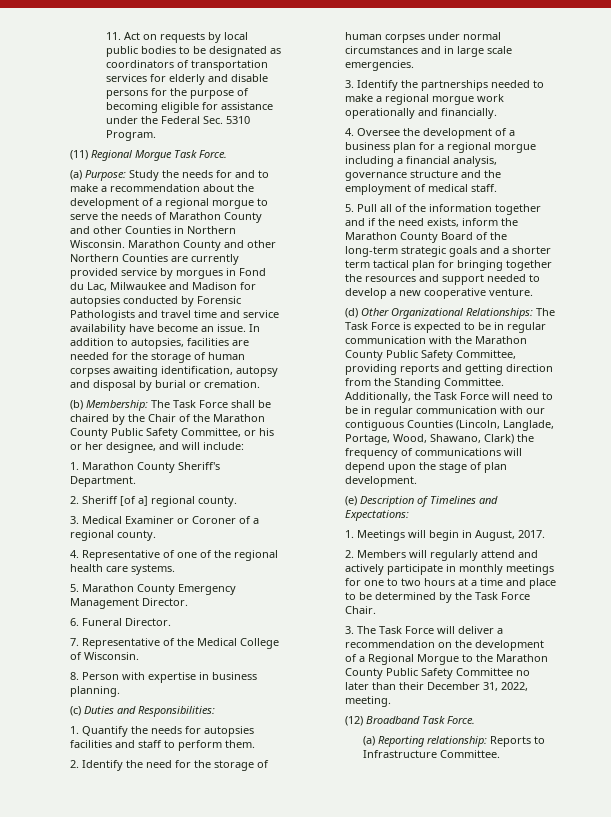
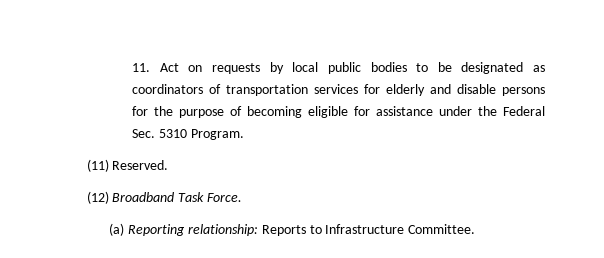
[91,150,228,161] [70,170,270,181] [70,184,255,192] [70,198,269,209] [70,212,263,223] [70,226,237,234] [70,240,277,251] [70,254,240,265] [70,268,267,279] [70,282,257,291] [70,296,242,307] [70,310,280,321] [70,324,261,335] [70,338,250,349] [70,352,246,363] [70,366,279,377] [70,380,261,391] [70,400,272,411] [70,414,266,425] [70,428,275,439] [70,442,245,453] [70,462,221,473] [70,476,137,487] [70,496,238,507] [70,516,260,524] [70,530,157,541] [70,550,279,561] [70,564,176,575] [70,584,237,595] [70,598,189,609] [70,618,172,626] [70,638,280,649] [70,652,140,660] [70,672,258,683] [70,686,121,697] [70,706,216,717] [70,726,255,737] [70,740,256,751] [70,760,270,771] [345,32,502,43] [345,46,513,57] [345,60,415,71] [345,80,545,91] [345,94,505,105] [345,108,498,119] [345,128,516,139] [345,142,537,153] [345,156,498,167] [345,170,502,181] [345,184,498,195] [345,204,542,215] [345,218,519,227] [345,232,508,243] [345,246,552,257] [345,260,553,271] [345,274,541,285] [345,288,534,299] [345,308,556,319] [345,322,547,333] [345,336,528,344] [345,350,517,361] [345,364,554,375] [345,378,505,389] [345,392,554,403] [345,406,546,417] [345,420,555,431] [345,434,535,445] [345,448,523,459] [345,462,508,473] [345,476,418,487] [345,496,499,507] [345,510,410,521] [345,530,546,541] [345,550,539,561] [345,564,555,575] [345,578,557,589] [345,592,531,603] [345,606,377,614] [345,626,504,634] [345,640,545,651] [345,654,549,665] [345,668,531,679] [345,682,529,691] [345,696,392,707] Regional Morgue Task Force. // (a) Purpose: Study the needs for and to make a recommendation about the development of a regional morgue to serve the needs of Marathon County and other Counties in Northern Wisconsin. Marathon County and other Northern Counties are currently provided service by morgues in Fond du Lac, Milwaukee and Madison for autopsies conducted by Forensic Pathologists and travel time and service availability have become an issue. In addition to autopsies, facilities are needed for the storage of human corpses awaiting identification, autopsy and disposal by burial or cremation. // (b) Membership: The Task Force shall be chaired by the Chair of the Marathon County Public Safety Committee, or his or her designee, and will include: // 1. Marathon County Sheriff's Department. // 2. Sheriff [of a] regional county. // 3. Medical Examiner or Coroner of a regional county. // 4. Representative of one of the regional health care systems. // 5. Marathon County Emergency Management Director. // 6. Funeral Director. // 7. Representative of the Medical College of Wisconsin. // 8. Person with expertise in business planning. // (c) Duties and Responsibilities: // 1. Quantify the needs for autopsies facilities and staff to perform them. // 2. Identify the need for the storage of human corpses under normal circumstances and in large scale emergencies. // 3. Identify the partnerships needed to make a regional morgue work operationally and financially. // 4. Oversee the development of a business plan for a regional morgue including a financial analysis, governance structure and the employment of medical staff. // 5. Pull all of the information together and if the need exists, inform the Marathon County Board of the long-term strategic goals and a shorter term tactical plan for bringing together the resources and support needed to develop a new cooperative venture. // (d) Other Organizational Relationships: The Task Force is expected to be in regular communication with the Marathon County Public Safety Committee, providing reports and getting direction from the Standing Committee. Additionally, the Task Force will need to be in regular communication with our contiguous Counties (Lincoln, Langlade, Portage, Wood, Shawano, Clark) the frequency of communications will depend upon the stage of plan development. // (e) Description of Timelines and Expectations: // 1. Meetings will begin in August, 2017. // 2. Members will regularly attend and actively participate in monthly meetings for one to two hours at a time and place to be determined by the Task Force Chair. // 3. The Task Force will deliver a recommendation on the development of a Regional Morgue to the Marathon County Public Safety Committee no later than their December 31, 2022, meeting. -> [112,160,169,170] Reserved.

